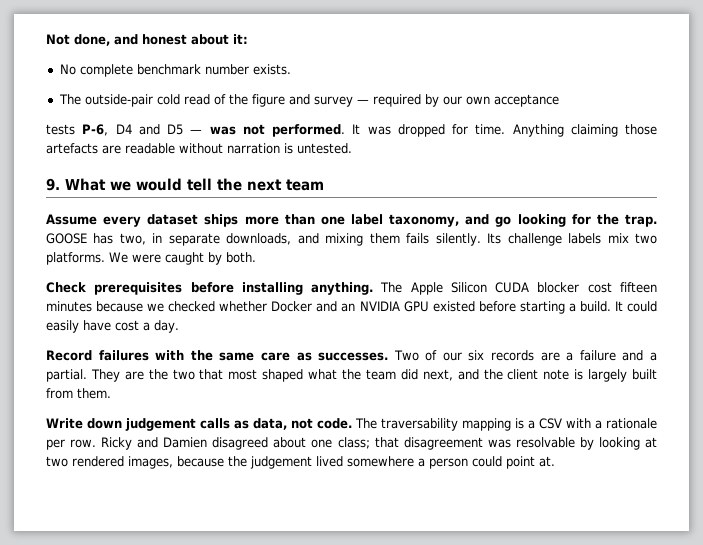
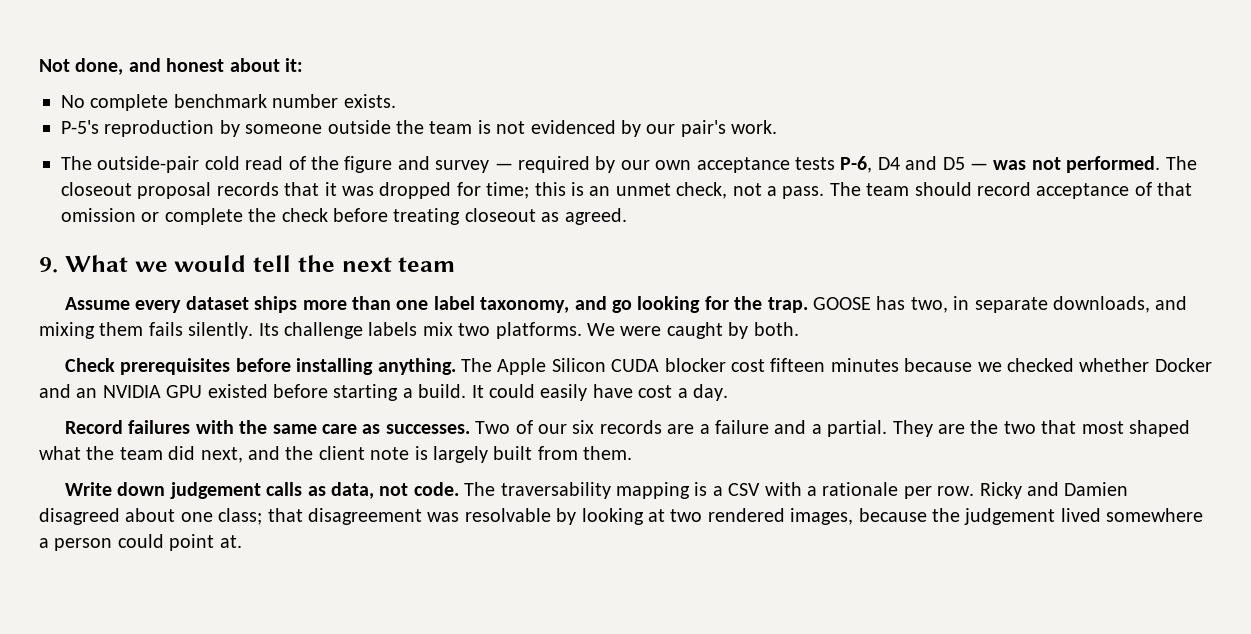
(291, 69) none -> [61,120,778,137] // P-5's reproduction by someone outside the team is not evidenced by our pair's work.
(559, 100) // -> (790, 165) none
[352,124,657,137] [46,143,352,154] It was dropped for time. Anything claiming those artefacts are readable without narration is untested. -> [1165,156,1197,170] [61,182,1193,199] [61,208,627,225] The closeout proposal records that it was dropped for time; this is an unmet check, not a pass. The team should record acceptance of that omission or complete the check before treating closeout as agreed.

